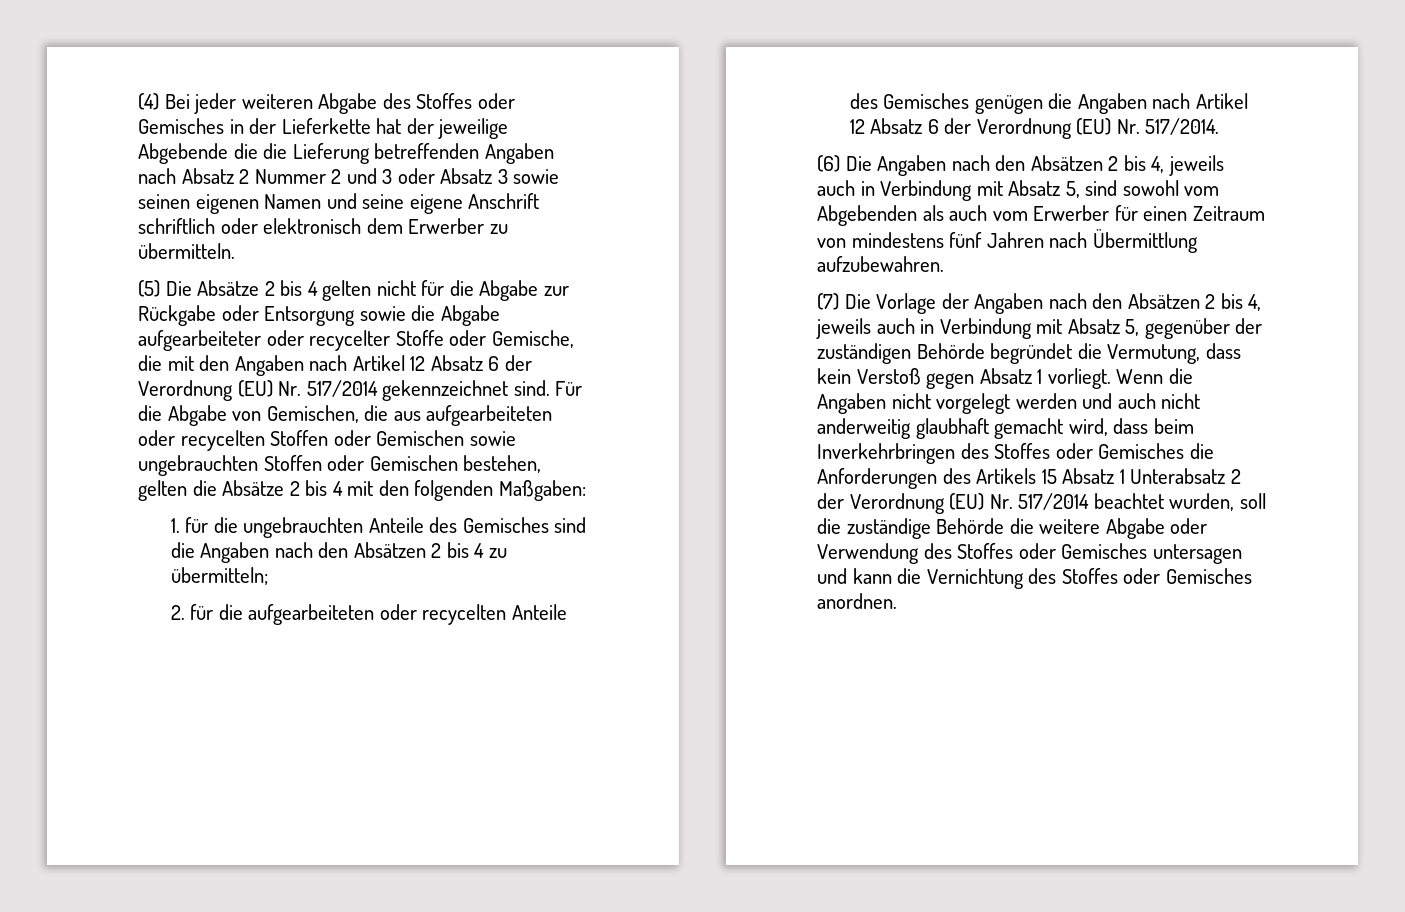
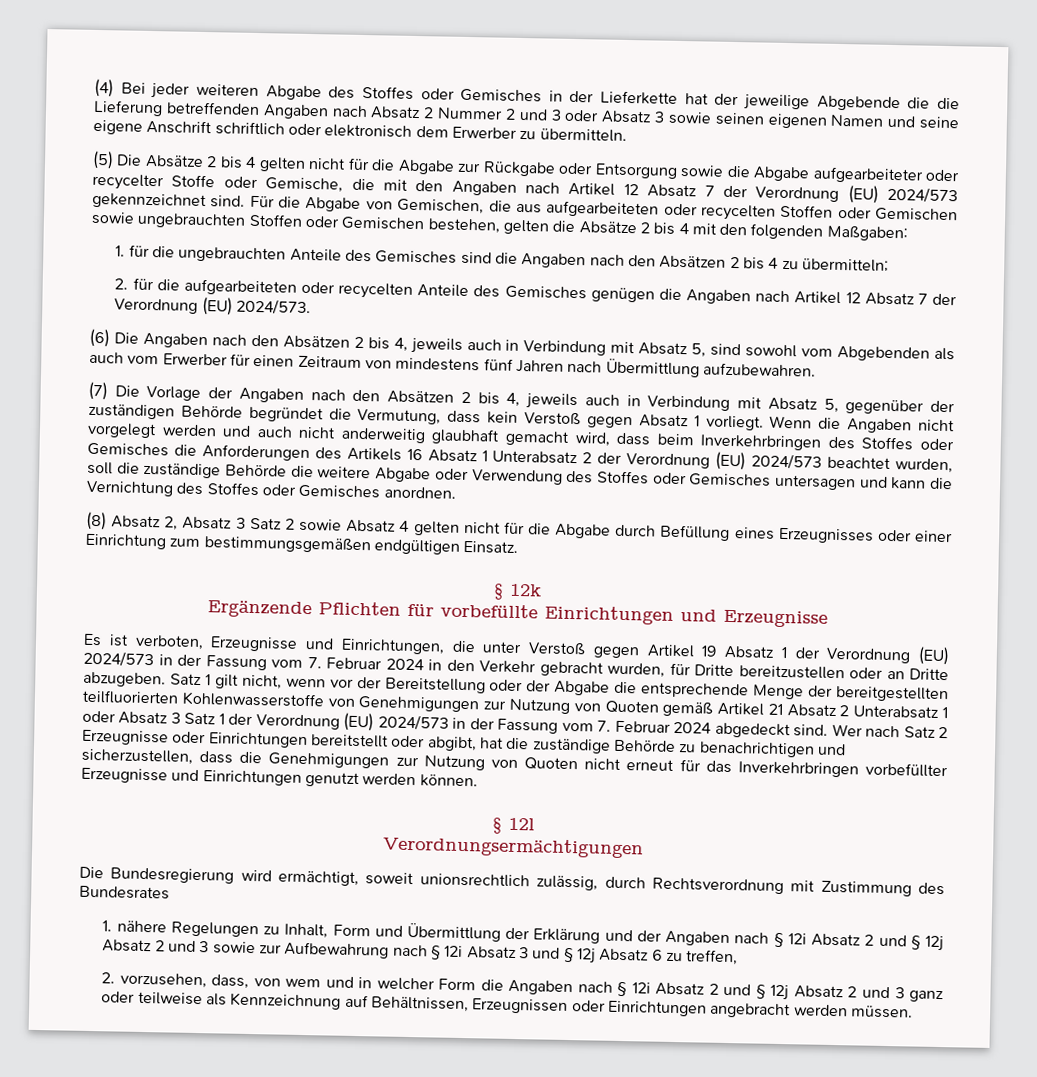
[488,355,532,371] [138,380,378,401] 6 der Verordnung (EU) Nr. 517/2014 -> [704,185,958,204] 7 der Verordnung (EU) 2024/573
[927,118,1220,139] 6 der Verordnung (EU) Nr. 517/2014. -> [917,293,957,306] [114,296,312,316] 7 der Verordnung (EU) 2024/573.
[1041,469,1057,484] 15 -> [406,448,423,461] 16
[989,493,1090,510] Nr. 517/2014 -> [751,453,823,470] 2024/573
(897, 601) none -> [86,511,953,544] [85,533,519,555] [493,583,542,600] [206,600,828,628] [83,633,950,666] [83,650,949,681] [83,671,949,703] [82,689,949,719] [82,710,949,739] [82,729,846,758] [81,748,948,778] [81,767,478,788] [491,817,535,834] [382,836,644,859] [79,866,946,897] [79,885,170,900] [102,920,944,952] [102,939,739,966] [101,972,945,1003] [101,991,913,1019] // (8) Absatz 2, Absatz 3 Satz 2 sowie Absatz 4 gelten nicht für die Abgabe durch Befüllung eines Erzeugnisses oder einer Einrichtung zum bestimmungsgemäßen endgültigen Einsatz. // § 12k // Ergänzende Pflichten für vorbefüllte Einrichtungen und Erzeugnisse // Es ist verboten, Erzeugnisse und Einrichtungen, die unter Verstoß gegen Artikel 19 Absatz 1 der Verordnung (EU) 2024/573 in der Fassung vom 7. Februar 2024 in den Verkehr gebracht wurden, für Dritte bereitzustellen oder an Dritte abzugeben. Satz 1 gilt nicht, wenn vor der Bereitstellung oder der Abgabe die entsprechende Menge der bereitgestellten teilfluorierten Kohlenwasserstoffe von Genehmigungen zur Nutzung von Quoten gemäß Artikel 21 Absatz 2 Unterabsatz 1 oder Absatz 3 Satz 1 der Verordnung (EU) 2024/573 in der Fassung vom 7. Februar 2024 abgedeckt sind. Wer nach Satz 2 Erzeugnisse oder Einrichtungen bereitstellt oder abgibt, hat die zuständige Behörde zu benachrichtigen und sicherzustellen, dass die Genehmigungen zur Nutzung von Quoten nicht erneut für das Inverkehrbringen vorbefüllter Erzeugnisse und Einrichtungen genutzt werden können. // § 12l // Verordnungsermächtigungen // Die Bundesregierung wird ermächtigt, soweit unionsrechtlich zulässig, durch Rechtsverordnung mit Zustimmung des Bundesrates // 1. nähere Regelungen zu Inhalt, Form und Übermittlung der Erklärung und der Angaben nach § 12i Absatz 2 und § 12j Absatz 2 und 3 sowie zur Aufbewahrung nach § 12i Absatz 3 und § 12j Absatz 6 zu treffen, // 2. vorzusehen, dass, von wem und in welcher Form die Angaben nach § 12i Absatz 2 und § 12j Absatz 2 und 3 ganz oder teilweise als Kennzeichnung auf Behältnissen, Erzeugnissen oder Einrichtungen angebracht werden müssen.

